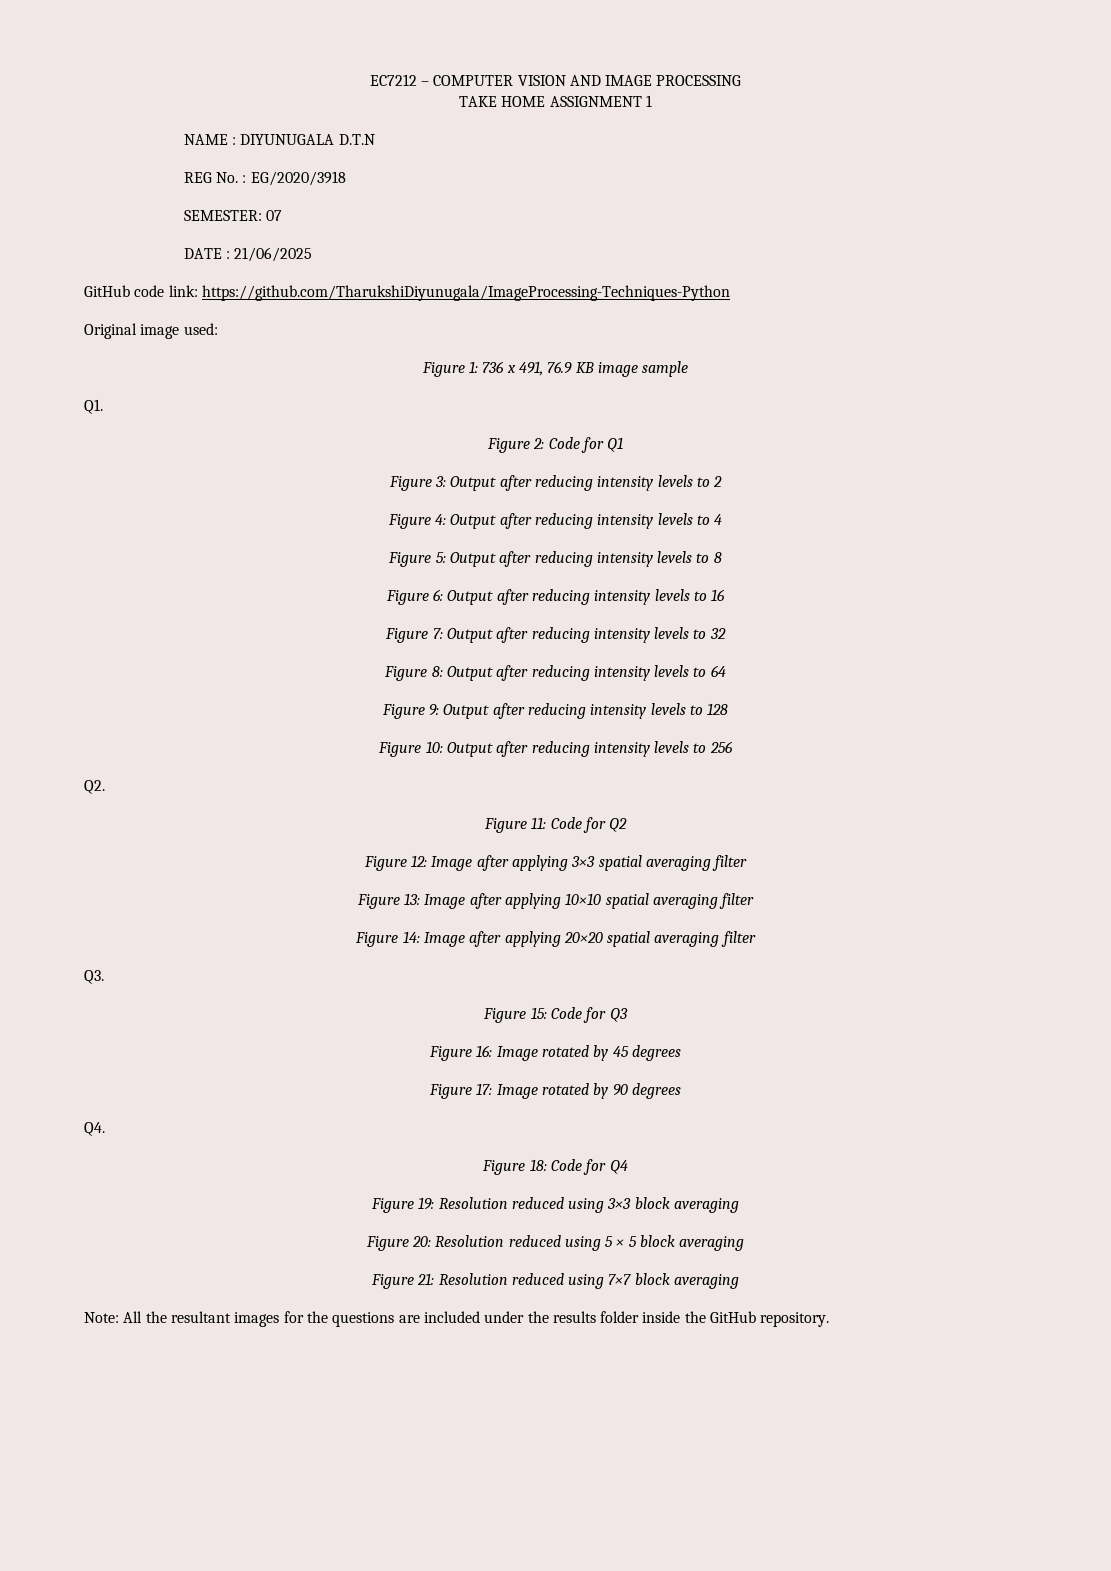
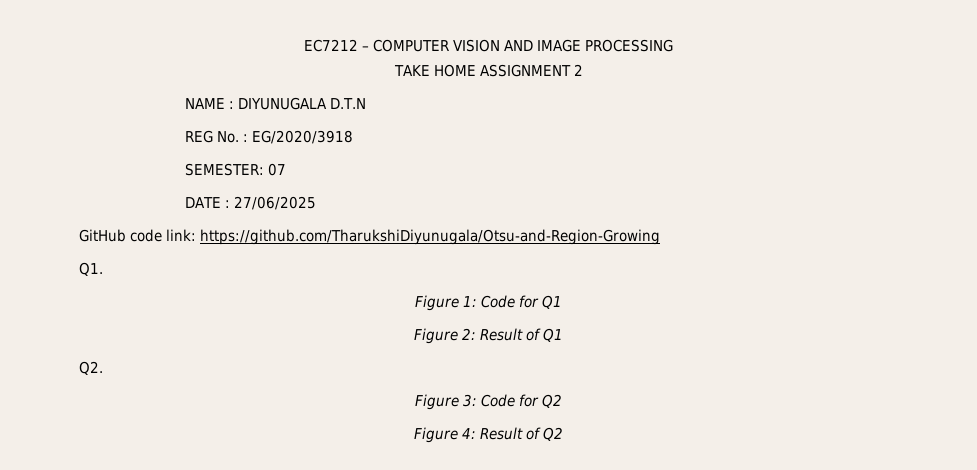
[645,95,652,107] 1 -> [573,64,583,76] 2
[234,247,313,262] 21/06/2025 -> [233,196,316,210] 27/06/2025
[201,285,730,301] [84,323,218,339] [421,361,689,377] https://github.com/TharukshiDiyunugala/ImageProcessing-Techniques-Python // Original image used: // Figure 1: 736 x 491, 76.9 KB image sample -> [200,229,660,245] https://github.com/TharukshiDiyunugala/Otsu-and-Region-Growing
[533,438,545,449] 2: -> [463,296,477,307] 1:
[435,475,723,491] [387,513,723,529] [388,551,722,567] [385,589,726,605] [385,627,726,643] [384,665,726,681] [381,703,729,719] [378,741,733,757] 3: Output after reducing intensity levels to 2 // Figure 4: Output after reducing intensity levels to 4 // Figure 5: Output after reducing intensity levels to 8 // Figure 6: Output after reducing intensity levels to 16 // Figure 7: Output after reducing intensity levels to 32 // Figure 8: Output after reducing intensity levels to 64 // Figure 9: Output after reducing intensity levels to 128 // Figure 10: Output after reducing intensity levels to 256 -> [462,328,563,342] 2: Result of Q1
[531,817,547,829] 11: -> [463,394,477,407] 3:
[411,855,748,871] [356,893,755,909] [355,931,756,947] [84,970,104,984] [483,1007,628,1023] [429,1045,681,1061] [429,1083,681,1099] [84,1122,105,1136] [482,1159,628,1175] [370,1197,740,1213] [365,1235,745,1251] [370,1273,740,1289] [84,1311,830,1327] 12: Image after applying 3×3 spatial averaging filter // Figure 13: Image after applying 10×10 spatial averaging filter // Figure 14: Image after applying 20×20 spatial averaging filter // Q3. // Figure 15: Code for Q3 // Figure 16: Image rotated by 45 degrees // Figure 17: Image rotated by 90 degrees // Q4. // Figure 18: Code for Q4 // Figure 19: Resolution reduced using 3×3 block averaging // Figure 20: Resolution reduced using 5 × 5 block averaging // Figure 21: Resolution reduced using 7×7 block averaging // Note: All the resultant images for the questions are included under the results folder inside the GitHub repository. -> [462,427,563,441] 4: Result of Q2

